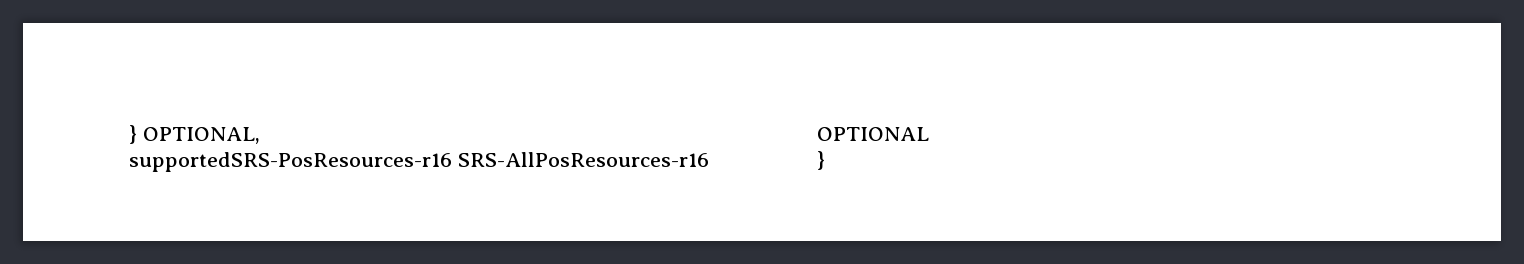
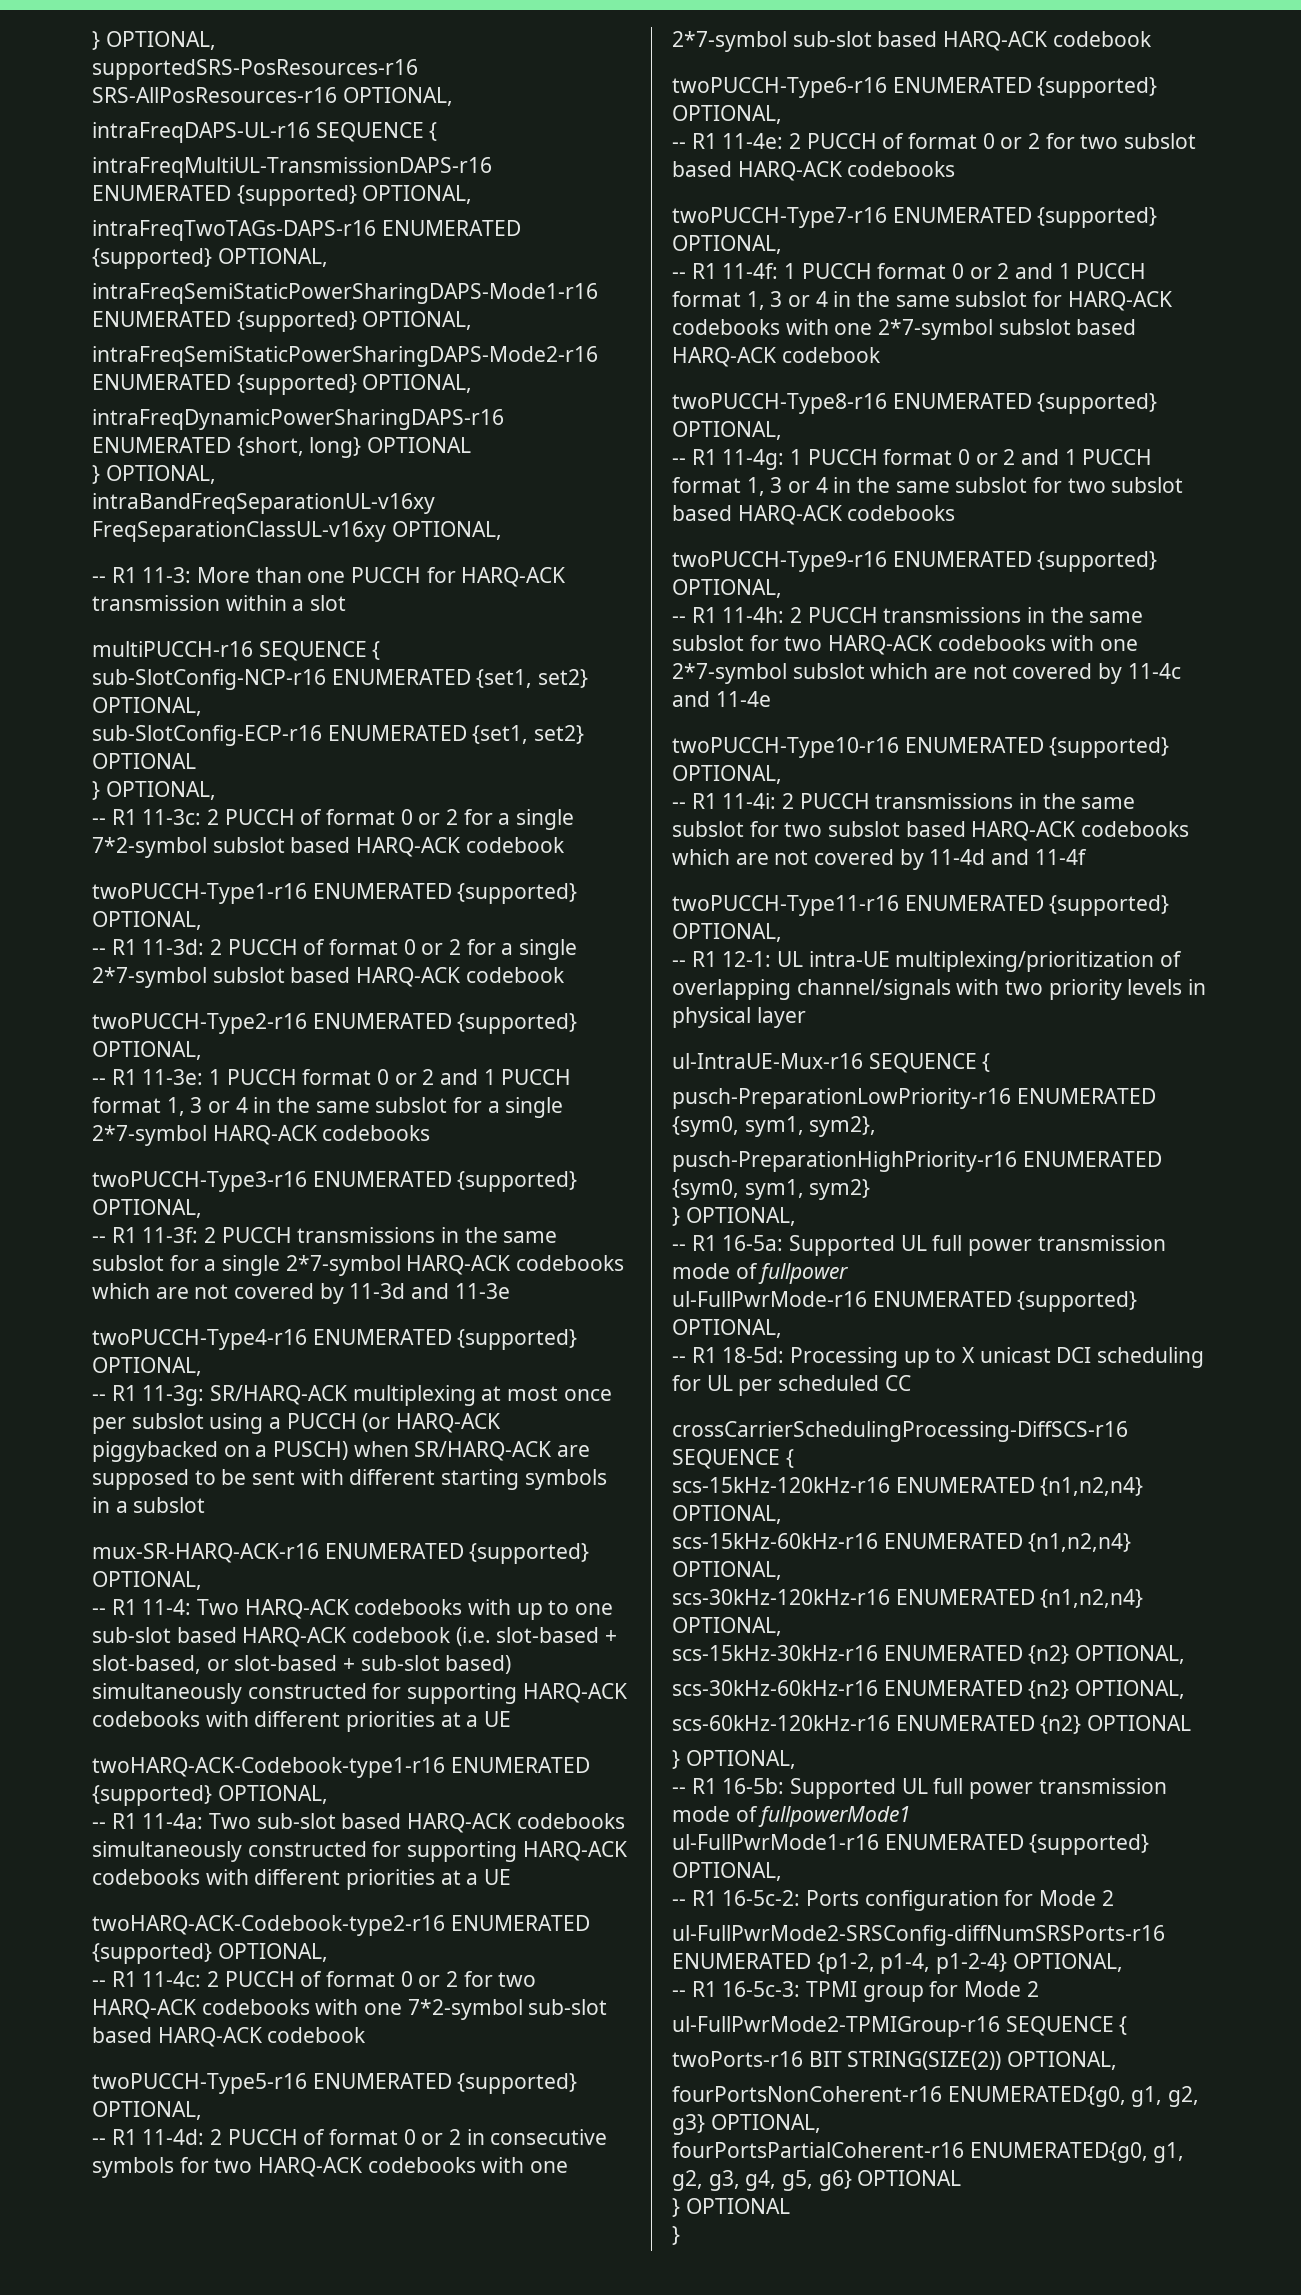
(709, 159) none -> [342,87,453,106] [92,122,438,143] [92,157,492,178] [92,185,473,206] [92,220,521,241] [92,248,328,269] [92,283,598,304] [92,311,473,332] [92,346,598,367] [92,374,473,395] [92,409,504,430] [92,437,472,458] [92,465,216,484] [92,493,435,514] [92,521,502,542] [92,567,566,587] [92,595,347,611] [92,641,381,661] [92,669,589,690] [92,697,202,716] [92,725,585,746] [92,753,196,769] [92,781,216,800] [92,809,575,830] [92,837,565,858] [92,883,578,904] [92,911,202,930] [92,939,578,960] [92,967,565,988] [92,1013,578,1034] [92,1041,202,1060] [92,1069,572,1085] [92,1097,564,1118] [92,1125,431,1146] [92,1171,578,1192] [92,1199,202,1218] [92,1227,558,1243] [92,1255,625,1276] [92,1283,510,1304] [92,1329,578,1350] [92,1357,202,1376] [92,1385,612,1406] [92,1413,501,1434] [92,1441,591,1462] [92,1469,607,1490] [92,1497,206,1513] [92,1543,590,1564] [92,1571,202,1590] [92,1599,614,1620] [92,1627,618,1647] [92,1655,512,1674] [92,1683,627,1704] [92,1711,512,1732] [92,1757,590,1778] [92,1785,328,1806] [92,1813,625,1833] [92,1841,627,1862] [92,1869,512,1890] [92,1915,590,1936] [92,1943,328,1964] [92,1971,537,1987] [92,1999,608,2020] [92,2027,367,2047] [92,2073,578,2094] [92,2101,202,2120] [92,2129,608,2145] [92,2157,569,2178] [672,31,1152,52] [672,77,1158,98] [672,105,782,124] [672,133,1197,149] [672,161,956,181] [672,207,1158,228] [672,235,782,254] [672,263,1147,279] [672,291,1172,311] [672,319,1137,340] [672,347,881,367] [672,393,1158,414] [672,421,782,440] [672,449,1153,470] [672,477,1184,496] [672,505,956,525] [672,551,1158,572] [672,579,782,598] [672,607,1144,623] [672,635,1139,655] [672,663,1181,684] [672,691,771,707] [672,737,1170,758] [672,765,782,784] [672,793,1136,809] [672,821,1190,841] [672,849,1087,870] [672,895,1170,916] [672,923,782,942] [672,951,1183,972] [672,979,1207,1000] [672,1007,806,1028] [672,1053,991,1073] [672,1088,1156,1109] [672,1116,877,1137] [672,1151,1162,1172] [672,1179,871,1200] [672,1207,796,1226] [672,1235,1166,1256] [672,1263,850,1284] [672,1291,1138,1312] [672,1319,782,1338] [672,1347,1205,1368] [672,1375,911,1396] [672,1421,1128,1442] [672,1449,794,1469] [672,1477,1144,1496] [672,1505,782,1524] [672,1533,1132,1552] [672,1561,782,1580] [672,1589,1144,1608] [672,1617,782,1636] [672,1645,1186,1664] [672,1680,1186,1699] [672,1715,1192,1734] [672,1750,796,1769] [672,1778,1167,1799] [672,1806,912,1827] [672,1834,1150,1855] [672,1862,782,1881] [672,1890,1114,1911] [672,1925,1165,1946] [672,1953,1123,1974] [672,1981,1039,2002] [672,2016,1128,2037] [672,2051,1118,2070] [672,2086,1200,2107] [672,2114,821,2135] [672,2142,1185,2163] [672,2170,962,2191] [672,2198,680,2217] OPTIONAL, // intraFreqDAPS-UL-r16 SEQUENCE { // intraFreqMultiUL-TransmissionDAPS-r16 ENUMERATED {supported} OPTIONAL, // intraFreqTwoTAGs-DAPS-r16 ENUMERATED {supported} OPTIONAL, // intraFreqSemiStaticPowerSharingDAPS-Mode1-r16 ENUMERATED {supported} OPTIONAL, // intraFreqSemiStaticPowerSharingDAPS-Mode2-r16 ENUMERATED {supported} OPTIONAL, // intraFreqDynamicPowerSharingDAPS-r16 ENUMERATED {short, long} OPTIONAL // } OPTIONAL, // intraBandFreqSeparationUL-v16xy FreqSeparationClassUL-v16xy OPTIONAL, // -- R1 11-3: More than one PUCCH for HARQ-ACK transmission within a slot // multiPUCCH-r16 SEQUENCE { // sub-SlotConfig-NCP-r16 ENUMERATED {set1, set2} OPTIONAL, // sub-SlotConfig-ECP-r16 ENUMERATED {set1, set2} OPTIONAL // } OPTIONAL, // -- R1 11-3c: 2 PUCCH of format 0 or 2 for a single 7*2-symbol subslot based HARQ-ACK codebook // twoPUCCH-Type1-r16 ENUMERATED {supported} OPTIONAL, // -- R1 11-3d: 2 PUCCH of format 0 or 2 for a single 2*7-symbol subslot based HARQ-ACK codebook // twoPUCCH-Type2-r16 ENUMERATED {supported} OPTIONAL, // -- R1 11-3e: 1 PUCCH format 0 or 2 and 1 PUCCH format 1, 3 or 4 in the same subslot for a single 2*7-symbol HARQ-ACK codebooks // twoPUCCH-Type3-r16 ENUMERATED {supported} OPTIONAL, // -- R1 11-3f: 2 PUCCH transmissions in the same subslot for a single 2*7-symbol HARQ-ACK codebooks which are not covered by 11-3d and 11-3e // twoPUCCH-Type4-r16 ENUMERATED {supported} OPTIONAL, // -- R1 11-3g: SR/HARQ-ACK multiplexing at most once per subslot using a PUCCH (or HARQ-ACK piggybacked on a PUSCH) when SR/HARQ-ACK are supposed to be sent with different starting symbols in a subslot // mux-SR-HARQ-ACK-r16 ENUMERATED {supported} OPTIONAL, // -- R1 11-4: Two HARQ-ACK codebooks with up to one sub-slot based HARQ-ACK codebook (i.e. slot-based + slot-based, or slot-based + sub-slot based) simultaneously constructed for supporting HARQ-ACK codebooks with different priorities at a UE // twoHARQ-ACK-Codebook-type1-r16 ENUMERATED {supported} OPTIONAL, // -- R1 11-4a: Two sub-slot based HARQ-ACK codebooks simultaneously constructed for supporting HARQ-ACK codebooks with different priorities at a UE // twoHARQ-ACK-Codebook-type2-r16 ENUMERATED {supported} OPTIONAL, // -- R1 11-4c: 2 PUCCH of format 0 or 2 for two HARQ-ACK codebooks with one 7*2-symbol sub-slot based HARQ-ACK codebook // twoPUCCH-Type5-r16 ENUMERATED {supported} OPTIONAL, // -- R1 11-4d: 2 PUCCH of format 0 or 2 in consecutive symbols for two HARQ-ACK codebooks with one 2*7-symbol sub-slot based HARQ-ACK codebook // twoPUCCH-Type6-r16 ENUMERATED {supported} OPTIONAL, // -- R1 11-4e: 2 PUCCH of format 0 or 2 for two subslot based HARQ-ACK codebooks // twoPUCCH-Type7-r16 ENUMERATED {supported} OPTIONAL, // -- R1 11-4f: 1 PUCCH format 0 or 2 and 1 PUCCH format 1, 3 or 4 in the same subslot for HARQ-ACK codebooks with one 2*7-symbol subslot based HARQ-ACK codebook // twoPUCCH-Type8-r16 ENUMERATED {supported} OPTIONAL, // -- R1 11-4g: 1 PUCCH format 0 or 2 and 1 PUCCH format 1, 3 or 4 in the same subslot for two subslot based HARQ-ACK codebooks // twoPUCCH-Type9-r16 ENUMERATED {supported} OPTIONAL, // -- R1 11-4h: 2 PUCCH transmissions in the same subslot for two HARQ-ACK codebooks with one 2*7-symbol subslot which are not covered by 11-4c and 11-4e // twoPUCCH-Type10-r16 ENUMERATED {supported} OPTIONAL, // -- R1 11-4i: 2 PUCCH transmissions in the same subslot for two subslot based HARQ-ACK codebooks which are not covered by 11-4d and 11-4f // twoPUCCH-Type11-r16 ENUMERATED {supported} OPTIONAL, // -- R1 12-1: UL intra-UE multiplexing/prioritization of overlapping channel/signals with two priority levels in physical layer // ul-IntraUE-Mux-r16 SEQUENCE { // pusch-PreparationLowPriority-r16 ENUMERATED {sym0, sym1, sym2}, // pusch-PreparationHighPriority-r16 ENUMERATED {sym0, sym1, sym2} // } OPTIONAL, // -- R1 16-5a: Supported UL full power transmission mode of fullpower // ul-FullPwrMode-r16 ENUMERATED {supported} OPTIONAL, // -- R1 18-5d: Processing up to X unicast DCI scheduling for UL per scheduled CC // crossCarrierSchedulingProcessing-DiffSCS-r16 SEQUENCE { // scs-15kHz-120kHz-r16 ENUMERATED {n1,n2,n4} OPTIONAL, // scs-15kHz-60kHz-r16 ENUMERATED {n1,n2,n4} OPTIONAL, // scs-30kHz-120kHz-r16 ENUMERATED {n1,n2,n4} OPTIONAL, // scs-15kHz-30kHz-r16 ENUMERATED {n2} OPTIONAL, // scs-30kHz-60kHz-r16 ENUMERATED {n2} OPTIONAL, // scs-60kHz-120kHz-r16 ENUMERATED {n2} OPTIONAL // } OPTIONAL, // -- R1 16-5b: Supported UL full power transmission mode of fullpowerMode1 // ul-FullPwrMode1-r16 ENUMERATED {supported} OPTIONAL, // -- R1 16-5c-2: Ports configuration for Mode 2 // ul-FullPwrMode2-SRSConfig-diffNumSRSPorts-r16 ENUMERATED {p1-2, p1-4, p1-2-4} OPTIONAL, // -- R1 16-5c-3: TPMI group for Mode 2 // ul-FullPwrMode2-TPMIGroup-r16 SEQUENCE { // twoPorts-r16 BIT STRING(SIZE(2)) OPTIONAL, // fourPortsNonCoherent-r16 ENUMERATED{g0, g1, g2, g3} OPTIONAL, // fourPortsPartialCoherent-r16 ENUMERATED{g0, g1, g2, g3, g4, g5, g6} OPTIONAL // }

